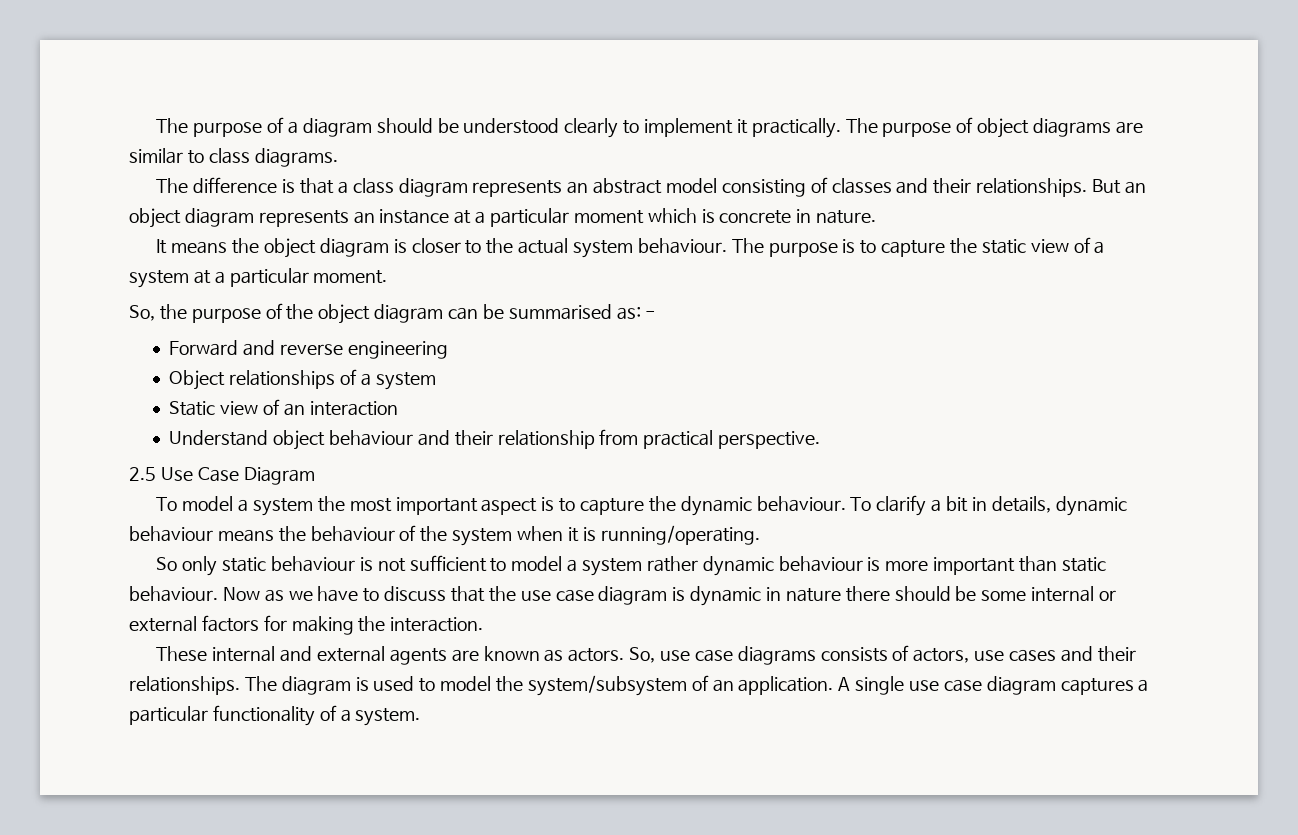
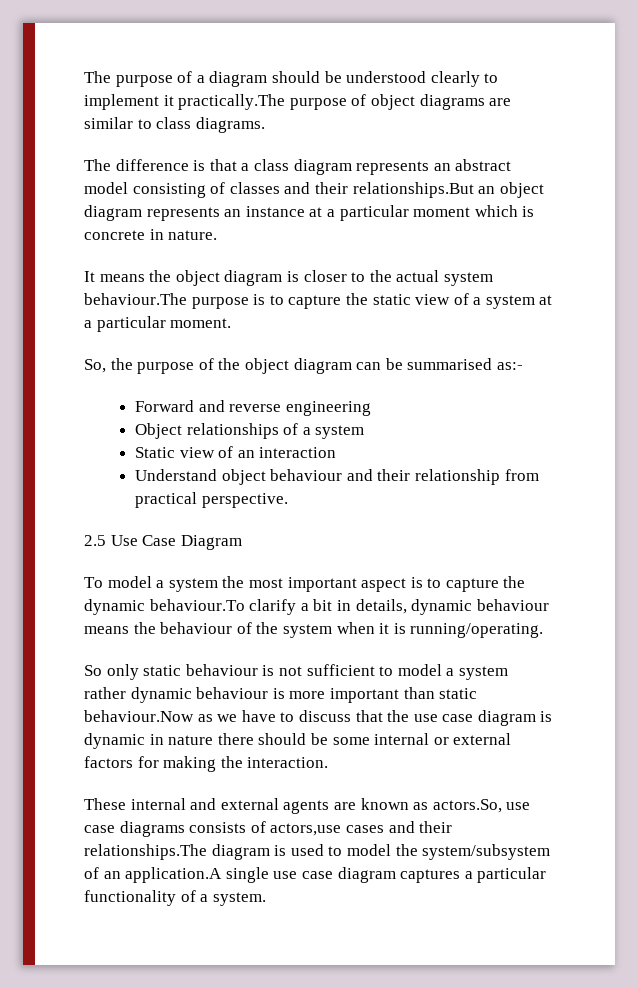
[751,118,878,138] practically. The -> [178,94,286,110] practically.The
[976,178,1121,197] relationships. But -> [352,182,474,198] relationships.But
[637,238,764,254] behaviour. The -> [84,293,187,305] behaviour.The
[616,306,657,320] as: - -> [496,362,523,370] as:-
[756,496,872,512] behaviour. To -> [149,599,245,611] behaviour.To
[129,586,260,602] behaviour. Now -> [84,710,194,722] behaviour.Now
[568,647,656,663] actors. So, -> [432,799,502,813] actors.So,
[913,648,1005,663] actors, use -> [270,823,342,836] actors,use
[129,676,277,695] relationships. The -> [84,844,207,860] relationships.The
[738,676,851,695] application. A -> [125,867,223,883] application.A

